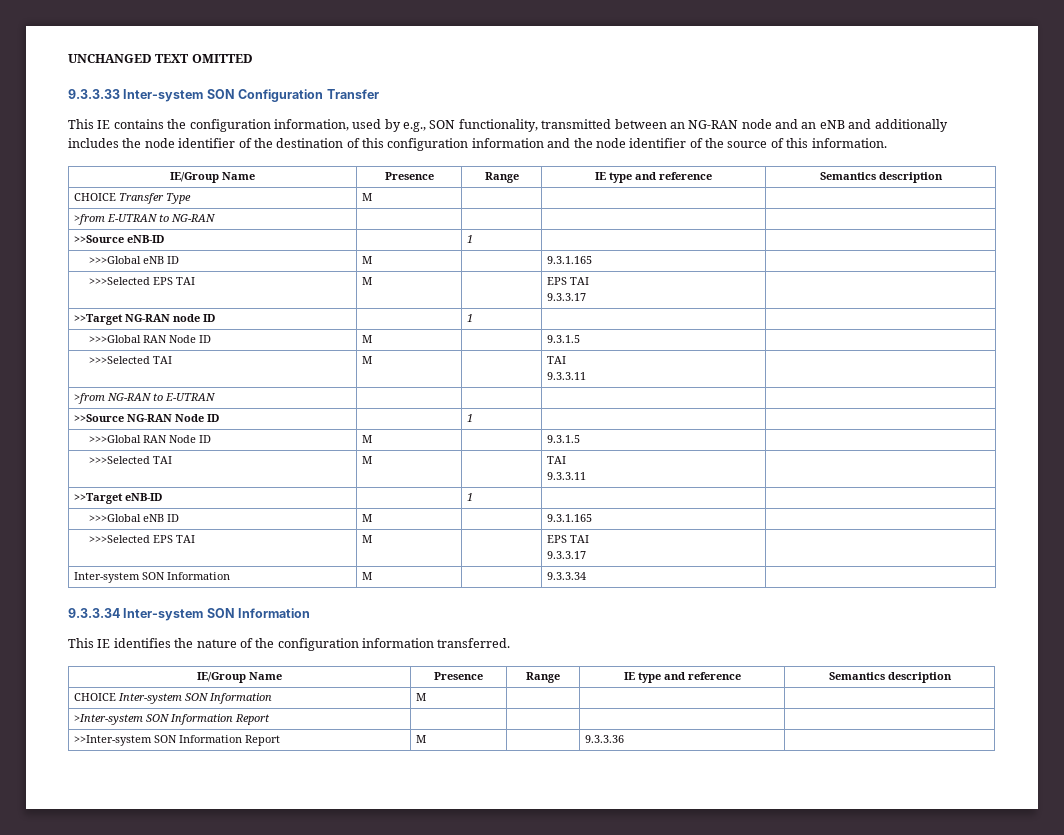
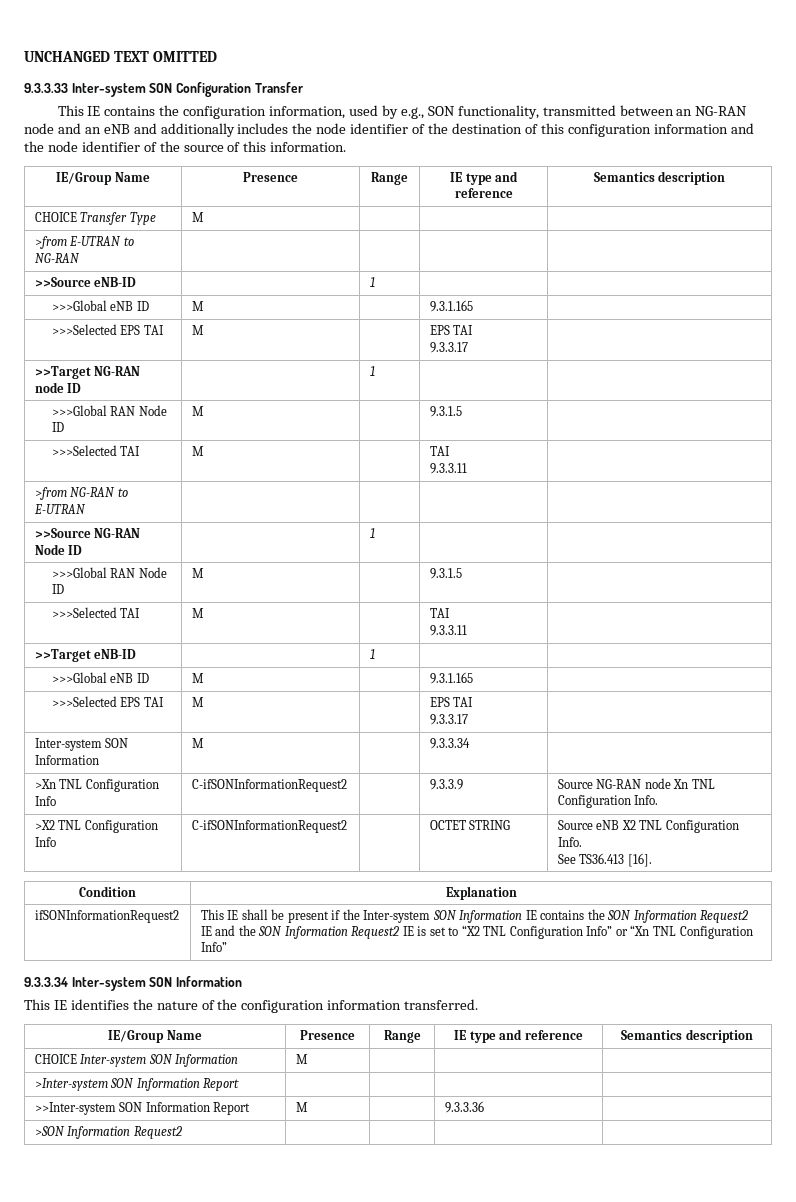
(587, 576) none -> [34,779,159,792] [34,796,56,806] [191,779,347,792] [429,779,463,790] [557,778,715,789] [557,795,659,808] [34,820,158,833] [34,837,56,847] [191,820,347,833] [429,820,511,830] [557,820,739,833] [557,837,582,847] [557,853,652,867] [79,886,136,897] [445,886,517,900] [34,910,179,923] [200,909,749,923] [200,925,753,939] [200,942,227,952] // >Xn TNL Configuration Info | C-ifSONInformationRequest2 | | 9.3.3.9 | Source NG-RAN node Xn TNL Configuration Info. // >X2 TNL Configuration Info | C-ifSONInformationRequest2 | | OCTET STRING | Source eNB X2 TNL Configuration Info. // See TS36.413 [16]. // Condition | Explanation // ifSONInformationRequest2 | This IE shall be present if the Inter-system SON Information IE contains the SON Information Request2 IE and the SON Information Request2 IE is set to “X2 TNL Configuration Info” or “Xn TNL Configuration Info”
(625, 739) none -> [34,1126,182,1139] // >SON Information Request2 | | | |

